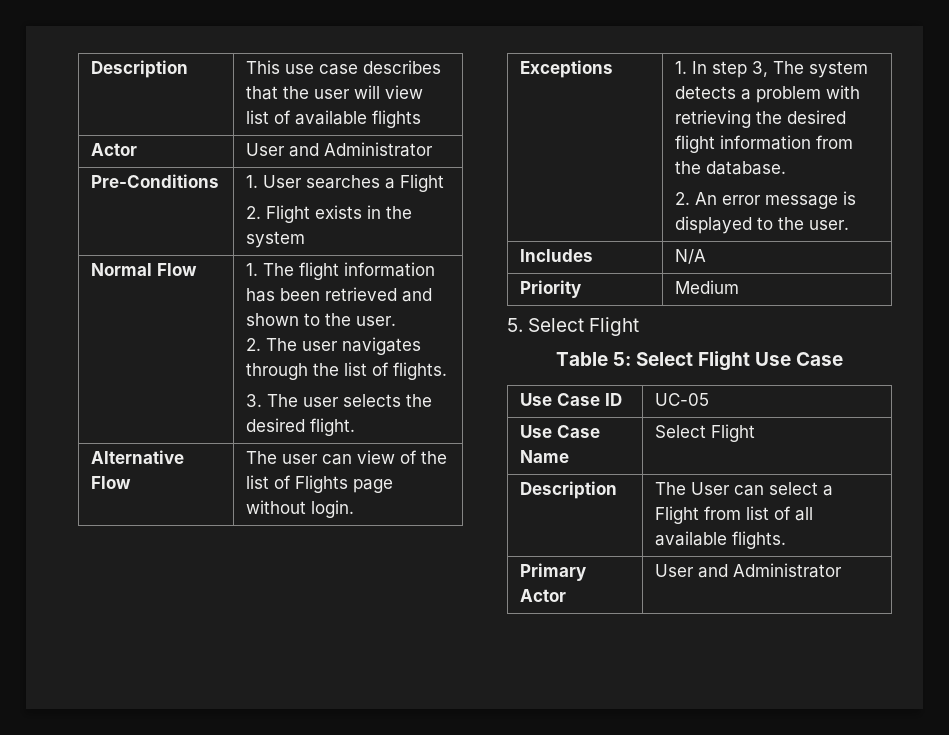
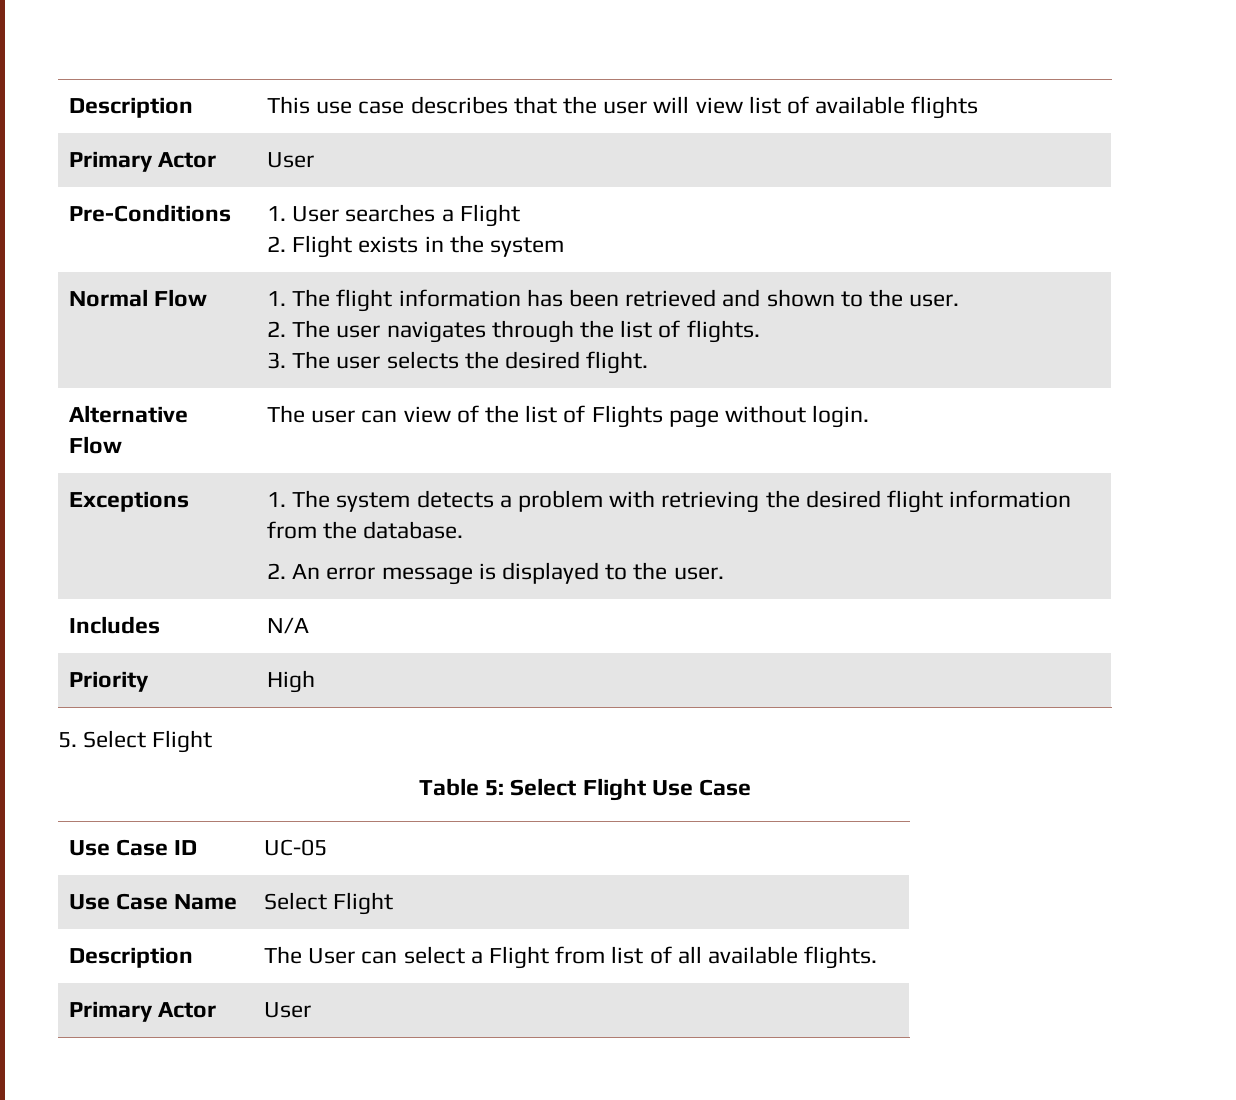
[90,143,137,156] [245,142,433,157] Actor | User and Administrator -> [68,151,217,172] [266,152,314,168] Primary Actor | User
[691,61,768,78] In step 3, -> (286, 499) none
[674,280,739,294] Medium -> [266,670,315,693] High
[697,563,842,578] and Administrator -> (311, 1010) none

